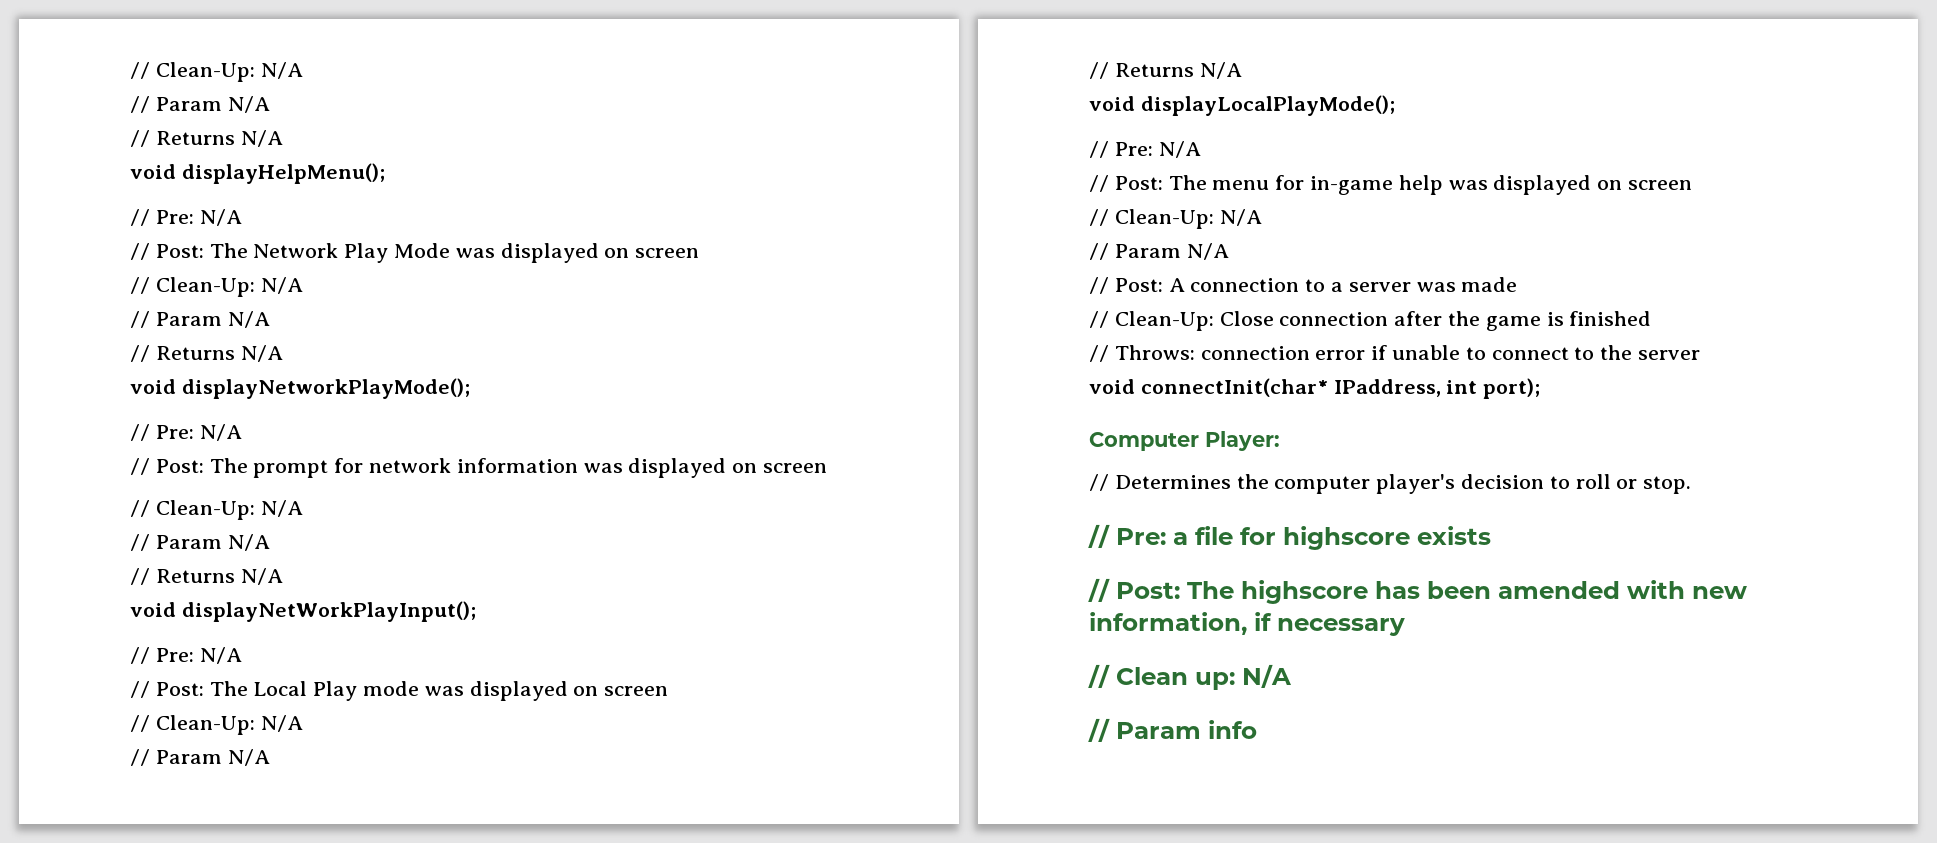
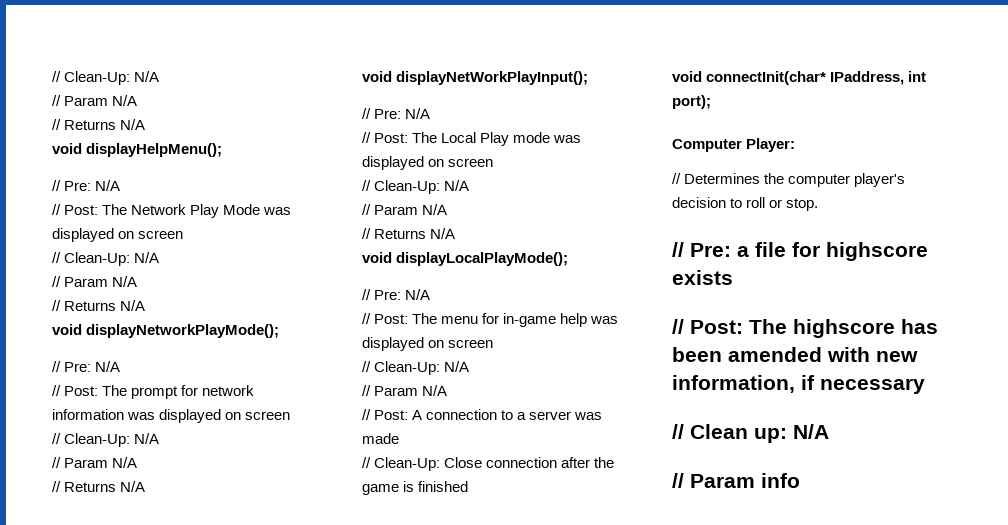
[1089,345,1701,362] // // Throws: connection error if unable to connect to the server -> (469, 486) none

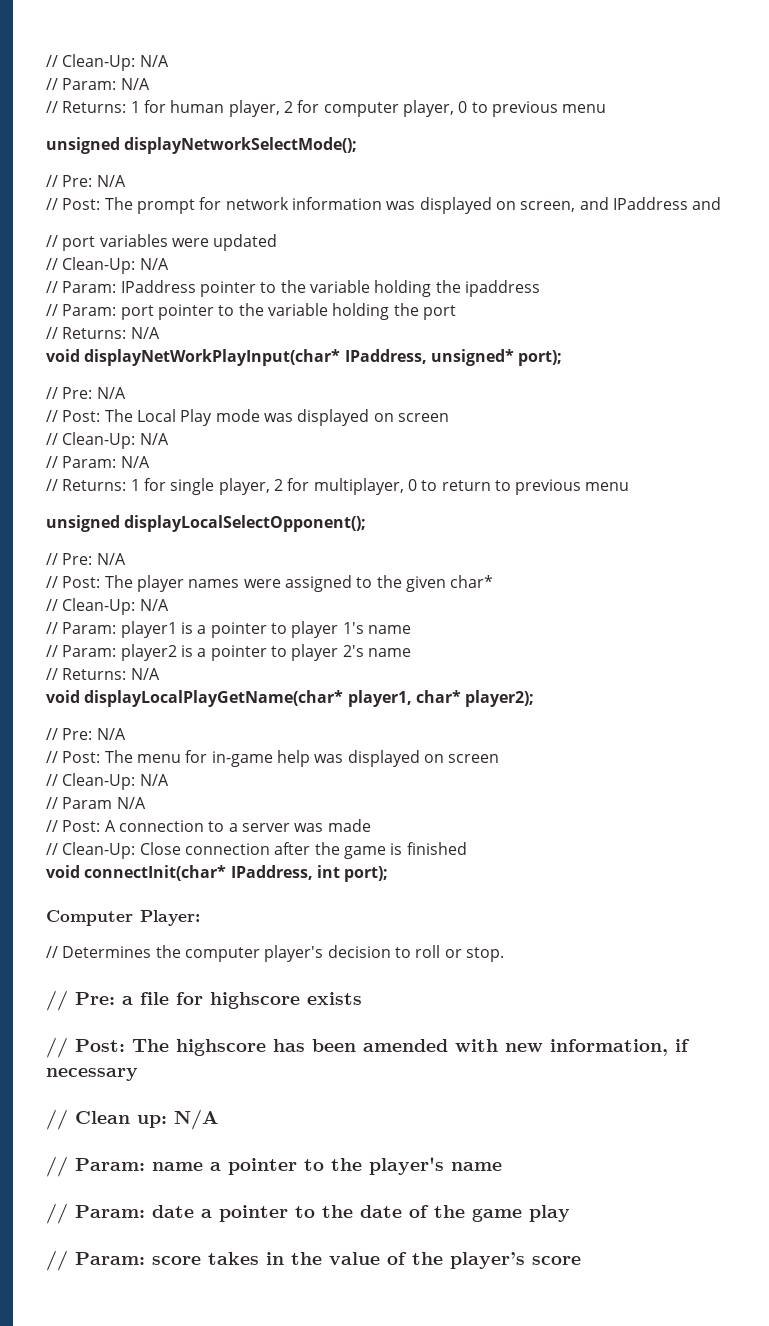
[52,71,160,85] [52,95,138,106] [52,119,146,130] [52,143,223,157] [52,180,121,191] [52,204,292,218] [52,228,184,242] [52,252,160,266] [52,276,138,287] [52,300,146,311] [52,324,280,338] // Clean-Up: N/A // // Param N/A // // Returns N/A // void displayHelpMenu(); // // Pre: N/A // // Post: The Network Play Mode was displayed on screen // // Clean-Up: N/A // // Param N/A // // Returns N/A // void displayNetworkPlayMode(); -> [46,54,169,71] [46,78,150,90] [46,100,607,117] [46,137,358,154] // Clean-Up: N/A // // Param: N/A // // Returns: 1 for human player, 2 for computer player, 0 to previous menu // unsigned displayNetworkSelectMode();
[245,411,291,420] [52,433,160,447] [52,457,138,468] [52,481,146,492] [362,71,589,85] screen // // Clean-Up: N/A // // Param N/A // // Returns N/A // void displayNetWorkPlayInput(); -> [520,197,722,212] [46,234,278,251] [46,257,169,274] [46,280,540,297] [46,303,456,320] [46,327,160,339] [46,349,563,366] screen, and IPaddress and // // port variables were updated // // Clean-Up: N/A // // Param: IPaddress pointer to the variable holding the ipaddress // // Param: port pointer to the variable holding the port // // Returns: N/A // void displayNetWorkPlayInput(char* IPaddress, unsigned* port);
[374,204,448,215] [362,228,456,239] [362,252,569,266] Param N/A // // Returns N/A // void displayLocalPlayMode(); -> [62,456,150,468] [46,478,630,495] [46,515,367,532] [46,553,126,565] [46,575,494,592] [46,598,169,615] [46,621,411,638] [46,644,411,661] [46,668,160,680] [46,690,535,707] Param: N/A // // Returns: 1 for single player, 2 for multiplayer, 0 to return to previous menu // unsigned displayLocalSelectOpponent(); // // Pre: N/A // // Post: The player names were assigned to the given char* // // Clean-Up: N/A // // Param: player1 is a pointer to player 1's name // // Param: player2 is a pointer to player 2's name // // Returns: N/A // void displayLocalPlayGetName(char* player1, char* player2);
[690,473,800,488] Param info -> [75,1157,502,1175] [46,1203,570,1224] [46,1250,581,1271] Param: name a pointer to the player's name // // Param: date a pointer to the date of the game play // // Param: score takes in the value of the player’s score

